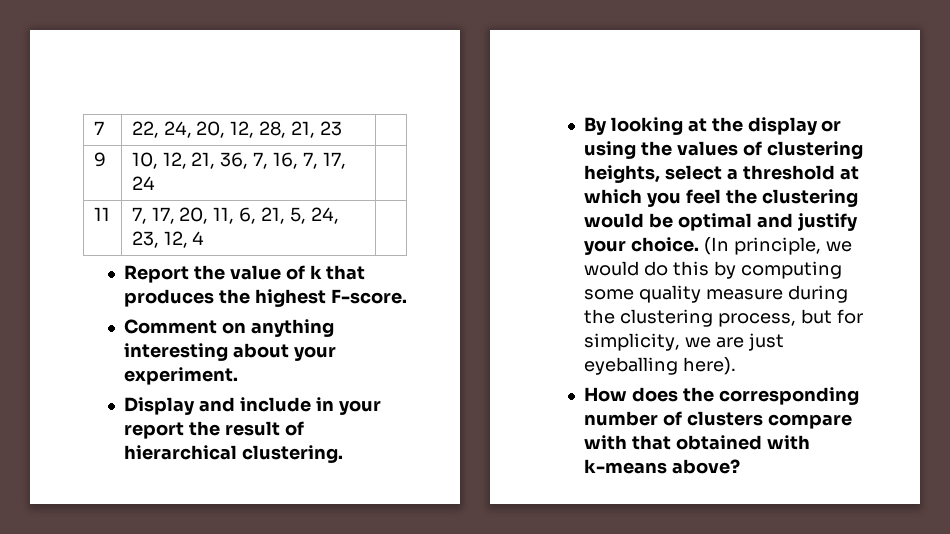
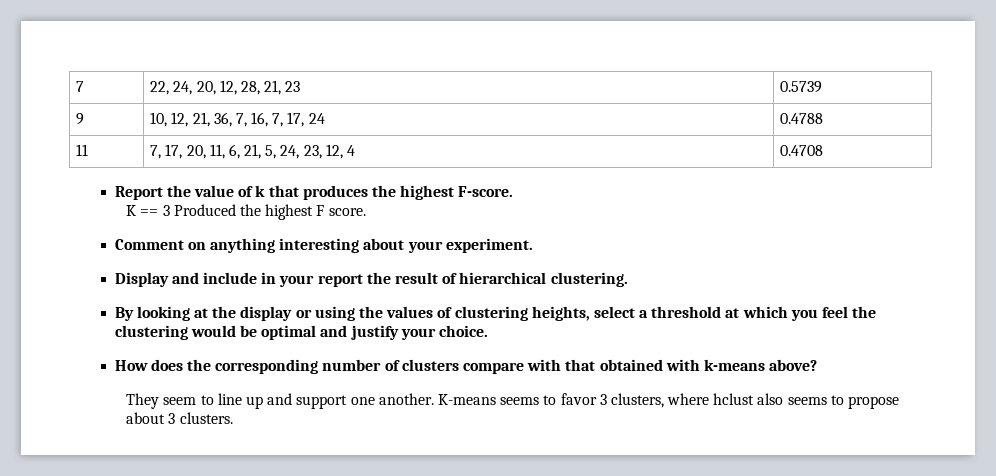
(342, 128) none -> [780,81,823,93] 0.5739
(155, 183) none -> [780,113,824,124] 0.4788
(205, 238) none -> [780,145,824,156] 0.4708
(407, 296) none -> [126,204,366,220] // K == 3 Produced the highest F score.
[703,237,852,255] [584,261,842,279] [584,285,848,303] [584,309,863,327] [584,333,784,351] [584,357,736,375] (In principle, we would do this by computing some quality measure during the clustering process, but for simplicity, we are just eyeballing here). -> (488, 331) none
(740, 466) none -> [126,393,899,409] [126,412,233,424] // They seem to line up and support one another. K-means seems to favor 3 clusters, where hclust also seems to propose about 3 clusters.

